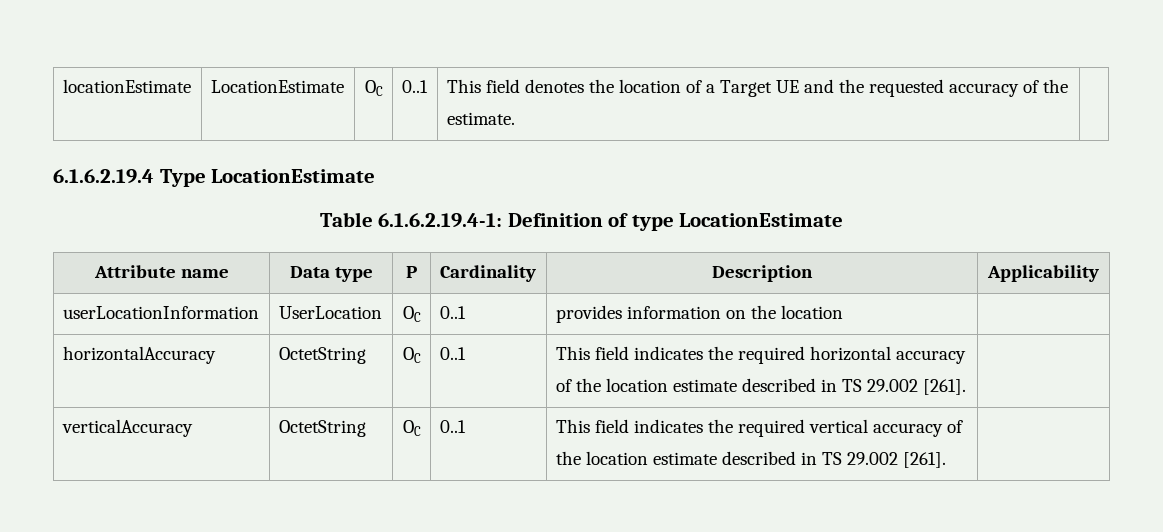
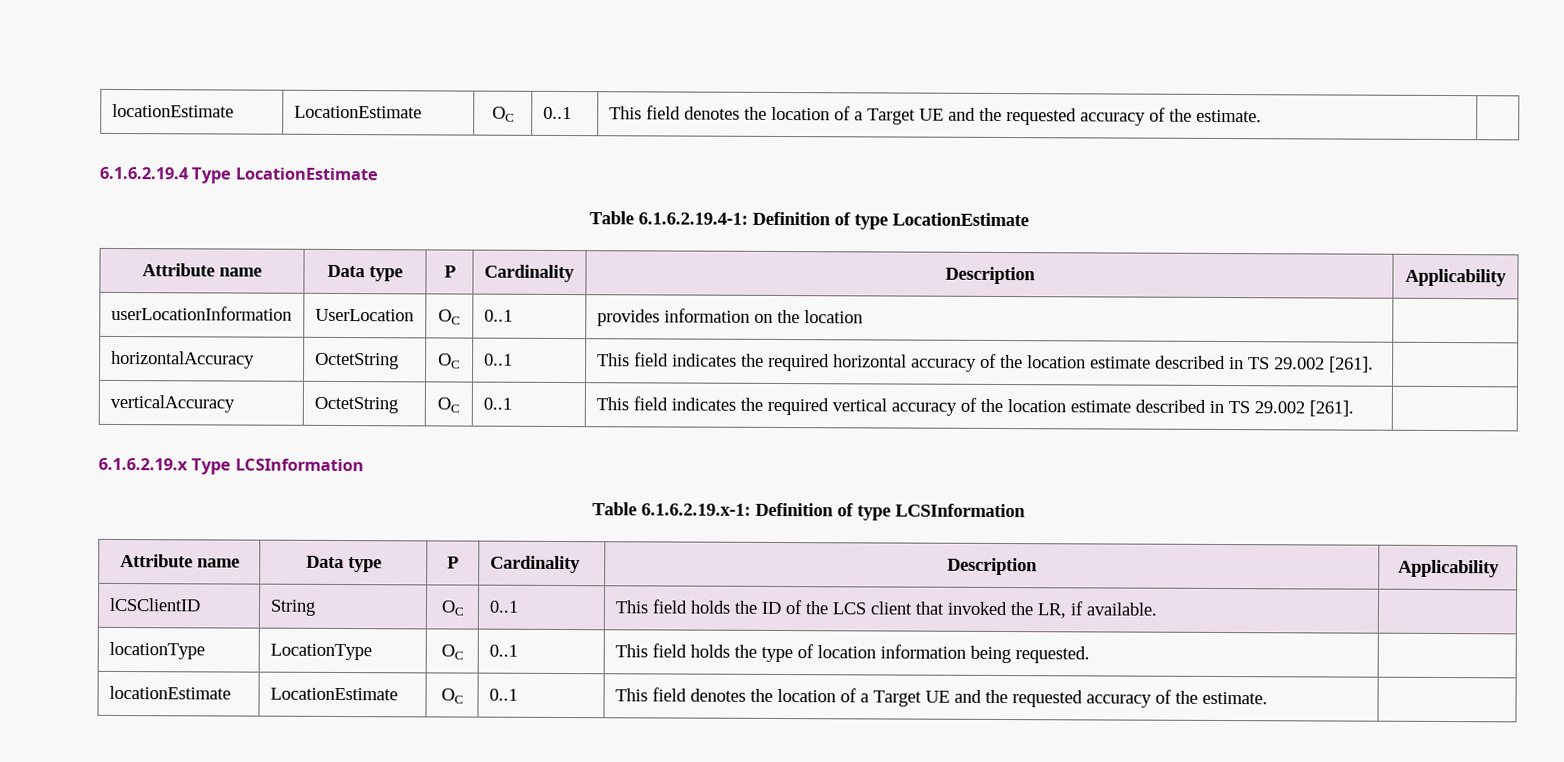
(946, 460) none -> [98,457,364,475] [591,502,1026,521] [119,553,240,568] [305,555,382,573] [447,556,459,569] [489,555,581,574] [947,557,1038,576] [1397,559,1500,578] [108,597,201,612] [269,599,316,616] [440,600,465,616] [488,600,518,613] [614,599,1157,619] [108,641,205,660] [269,643,372,661] [440,644,464,660] [488,644,518,657] [614,643,1090,664] [108,685,231,700] [269,687,398,701] [440,688,464,704] [488,688,518,701] [614,687,1268,708] // 6.1.6.2.19.x Type LCSInformation // Table 6.1.6.2.19.x-1: Definition of type LCSInformation // Attribute name | Data type | P | Cardinality | Description | Applicability // lCSClientID | String | OC | 0..1 | This field holds the ID of the LCS client that invoked the LR, if available. | // locationType | LocationType | OC | 0..1 | This field holds the type of location information being requested. | // locationEstimate | LocationEstimate | OC | 0..1 | This field denotes the location of a Target UE and the requested accuracy of the estimate. |

